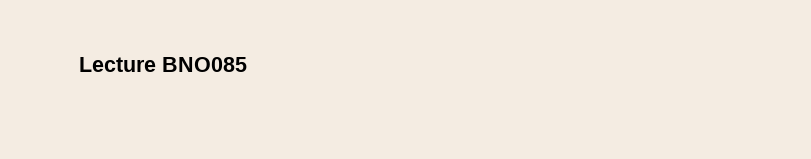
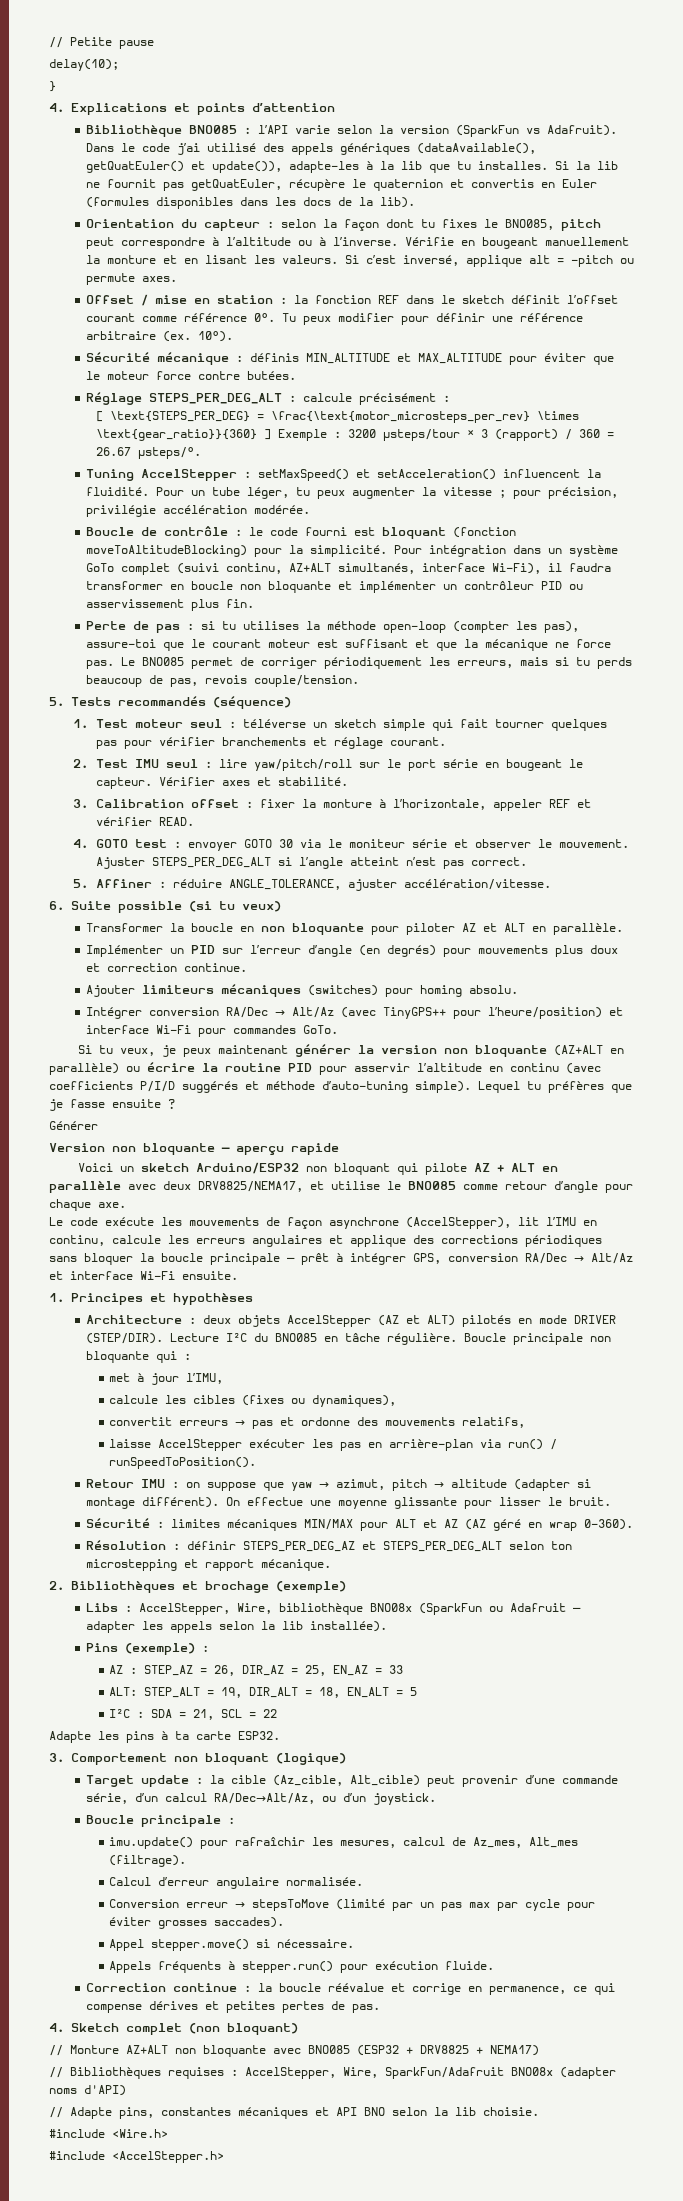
[79,57,247,72] Lecture BNO085 -> [49,37,154,49] [49,59,119,71] [49,81,56,92] [49,103,335,115] [85,125,617,137] [85,143,536,155] [85,161,618,173] [85,179,597,191] [85,197,415,209] [85,219,601,231] [85,237,629,249] [85,255,634,267] [85,273,177,285] [85,294,618,306] [85,313,583,325] [85,331,233,342] [85,352,614,365] [85,371,296,380] [85,392,450,405] [96,411,580,423] [96,429,615,441] [96,447,202,459] [85,469,601,481] [85,487,618,499] [85,505,310,517] [85,526,516,539] [85,545,618,557] [85,563,611,575] [85,581,583,593] [85,599,254,611] [85,621,579,633] [85,639,611,651] [85,657,632,669] [85,675,359,687] [49,696,291,709] [72,719,608,731] [96,737,447,749] [72,759,584,771] [96,777,349,789] [72,799,592,811] [96,817,195,826] [72,839,630,851] [96,857,528,869] [72,879,552,891] [49,901,281,913] [85,923,623,935] [85,945,618,957] [85,963,247,972] [85,984,518,997] [85,1007,623,1019] [85,1025,338,1037] [78,1044,625,1057] [49,1062,601,1075] [49,1081,632,1093] [49,1099,175,1111] [49,1121,98,1130] [49,1143,339,1155] [78,1162,559,1175] [49,1181,633,1193] [49,1199,126,1211] [49,1217,597,1229] [49,1235,602,1247] [49,1253,633,1265] [49,1271,238,1280] [49,1293,253,1305] [85,1315,616,1327] [85,1333,611,1345] [85,1351,191,1363] [109,1373,224,1385] [109,1395,397,1407] [109,1417,526,1429] [109,1439,558,1451] [109,1457,257,1469] [85,1479,591,1491] [85,1497,611,1509] [85,1518,633,1531] [85,1540,572,1552] [85,1559,331,1571] [49,1581,346,1593] [85,1603,581,1615] [85,1621,387,1633] [85,1643,209,1655] [109,1665,404,1676] [109,1687,418,1698] [109,1709,278,1720] [49,1731,280,1743] [49,1753,346,1765] [85,1775,618,1787] [85,1793,436,1805] [85,1815,235,1827] [109,1837,579,1849] [109,1855,187,1867] [109,1877,364,1889] [109,1899,596,1911] [109,1917,285,1929] [109,1939,355,1951] [109,1961,495,1973] [85,1983,615,1995] [85,2001,380,2013] [49,2023,298,2035] [49,2045,539,2057] [49,2067,616,2079] [49,2085,126,2096] [49,2107,539,2119] [49,2129,168,2138] [49,2151,224,2163] // Petite pause // delay(10); // } // 4. Explications et points d’attention // Bibliothèque BNO085 : l’API varie selon la version (SparkFun vs Adafruit). Dans le code j’ai utilisé des appels génériques (dataAvailable(), getQuatEuler() et update()), adapte-les à la lib que tu installes. Si la lib ne fournit pas getQuatEuler, récupère le quaternion et convertis en Euler (formules disponibles dans les docs de la lib). // Orientation du capteur : selon la façon dont tu fixes le BNO085, pitch peut correspondre à l’altitude ou à l’inverse. Vérifie en bougeant manuellement la monture et en lisant les valeurs. Si c’est inversé, applique alt = -pitch ou permute axes. // Offset / mise en station : la fonction REF dans le sketch définit l’offset courant comme référence 0°. Tu peux modifier pour définir une référence arbitraire (ex. 10°). // Sécurité mécanique : définis MIN_ALTITUDE et MAX_ALTITUDE pour éviter que le moteur force contre butées. // Réglage STEPS_PER_DEG_ALT : calcule précisément : // [ \text{STEPS_PER_DEG} = \frac{\text{motor_microsteps_per_rev} \times \text{gear_ratio}}{360} ] Exemple : 3200 µsteps/tour × 3 (rapport) / 360 = 26.67 µsteps/°. // Tuning AccelStepper : setMaxSpeed() et setAcceleration() influencent la fluidité. Pour un tube léger, tu peux augmenter la vitesse ; pour précision, privilégie accélération modérée. // Boucle de contrôle : le code fourni est bloquant (fonction moveToAltitudeBlocking) pour la simplicité. Pour intégration dans un système GoTo complet (suivi continu, AZ+ALT simultanés, interface Wi-Fi), il faudra transformer en boucle non bloquante et implémenter un contrôleur PID ou asservissement plus fin. // Perte de pas : si tu utilises la méthode open-loop (compter les pas), assure-toi que le courant moteur est suffisant et que la mécanique ne force pas. Le BNO085 permet de corriger périodiquement les erreurs, mais si tu perds beaucoup de pas, revois couple/tension. // 5. Tests recommandés (séquence) // 1. Test moteur seul : téléverse un sketch simple qui fait tourner quelques pas pour vérifier branchements et réglage courant. // 2. Test IMU seul : lire yaw/pitch/roll sur le port série en bougeant le capteur. Vérifier axes et stabilité. // 3. Calibration offset : fixer la monture à l’horizontale, appeler REF et vérifier READ. // 4. GOTO test : envoyer GOTO 30 via le moniteur série et observer le mouvement. Ajuster STEPS_PER_DEG_ALT si l’angle atteint n’est pas correct. // 5. Affiner : réduire ANGLE_TOLERANCE, ajuster accélération/vitesse. // 6. Suite possible (si tu veux) // Transformer la boucle en non bloquante pour piloter AZ et ALT en parallèle. // Implémenter un PID sur l’erreur d’angle (en degrés) pour mouvements plus doux et correction continue. // Ajouter limiteurs mécaniques (switches) pour homing absolu. // Intégrer conversion RA/Dec → Alt/Az (avec TinyGPS++ pour l’heure/position) et interface Wi-Fi pour commandes GoTo. // Si tu veux, je peux maintenant générer la version non bloquante (AZ+ALT en parallèle) ou écrire la routine PID pour asservir l’altitude en continu (avec coefficients P/I/D suggérés et méthode d’auto-tuning simple). Lequel tu préfères que je fasse ensuite ? // Générer // Version non bloquante — aperçu rapide // Voici un sketch Arduino/ESP32 non bloquant qui pilote AZ + ALT en parallèle avec deux DRV8825/NEMA17, et utilise le BNO085 comme retour d’angle pour chaque axe. // Le code exécute les mouvements de façon asynchrone (AccelStepper), lit l’IMU en continu, calcule les erreurs angulaires et applique des corrections périodiques sans bloquer la boucle principale — prêt à intégrer GPS, conversion RA/Dec → Alt/Az et interface Wi-Fi ensuite. // 1. Principes et hypothèses // Architecture : deux objets AccelStepper (AZ et ALT) pilotés en mode DRIVER (STEP/DIR). Lecture I²C du BNO085 en tâche régulière. Boucle principale non bloquante qui : // met à jour l’IMU, // calcule les cibles (fixes ou dynamiques), // convertit erreurs → pas et ordonne des mouvements relatifs, // laisse AccelStepper exécuter les pas en arrière-plan via run() / runSpeedToPosition(). // Retour IMU : on suppose que yaw → azimut, pitch → altitude (adapter si montage différent). On effectue une moyenne glissante pour lisser le bruit. // Sécurité : limites mécaniques MIN/MAX pour ALT et AZ (AZ géré en wrap 0–360). // Résolution : définir STEPS_PER_DEG_AZ et STEPS_PER_DEG_ALT selon ton microstepping et rapport mécanique. // 2. Bibliothèques et brochage (exemple) // Libs : AccelStepper, Wire, bibliothèque BNO08x (SparkFun ou Adafruit — adapter les appels selon la lib installée). // Pins (exemple) : // AZ : STEP_AZ = 26, DIR_AZ = 25, EN_AZ = 33 // ALT: STEP_ALT = 19, DIR_ALT = 18, EN_ALT = 5 // I²C : SDA = 21, SCL = 22 // Adapte les pins à ta carte ESP32. // 3. Comportement non bloquant (logique) // Target update : la cible (Az_cible, Alt_cible) peut provenir d’une commande série, d’un calcul RA/Dec→Alt/Az, ou d’un joystick. // Boucle principale : // imu.update() pour rafraîchir les mesures, calcul de Az_mes, Alt_mes (filtrage). // Calcul d’erreur angulaire normalisée. // Conversion erreur → stepsToMove (limité par un pas max par cycle pour éviter grosses saccades). // Appel stepper.move() si nécessaire. // Appels fréquents à stepper.run() pour exécution fluide. // Correction continue : la boucle réévalue et corrige en permanence, ce qui compense dérives et petites pertes de pas. // 4. Sketch complet (non bloquant) // // Monture AZ+ALT non bloquante avec BNO085 (ESP32 + DRV8825 + NEMA17) // // Bibliothèques requises : AccelStepper, Wire, SparkFun/Adafruit BNO08x (adapter noms d'API) // // Adapte pins, constantes mécaniques et API BNO selon la lib choisie. // #include <Wire.h> // #include <AccelStepper.h>

